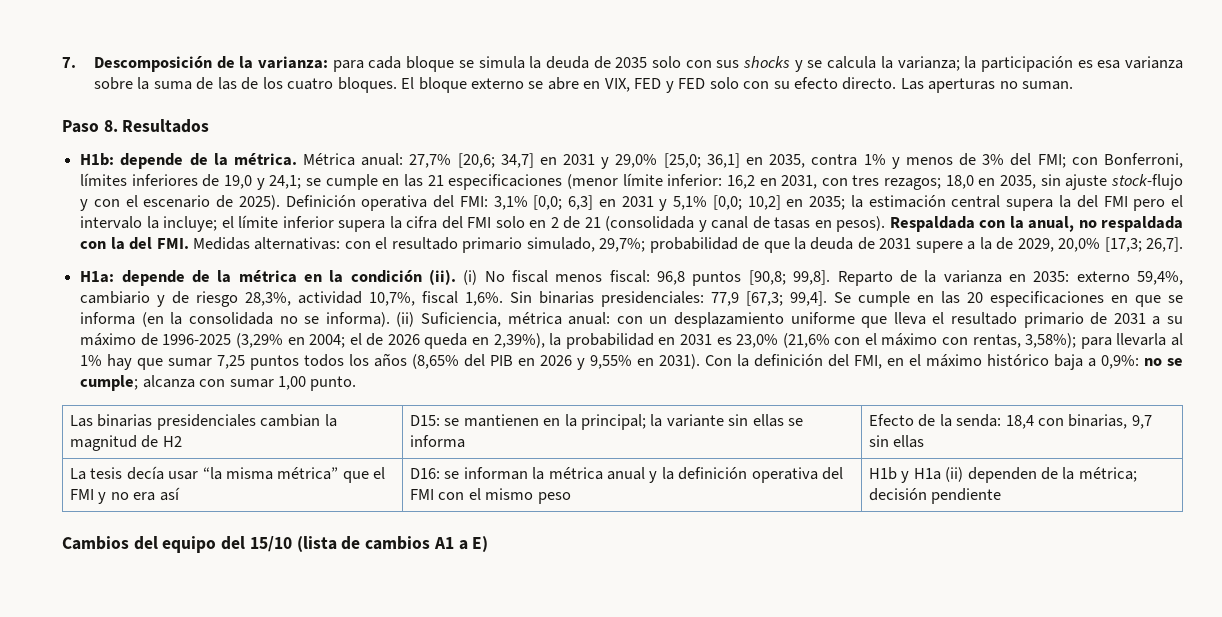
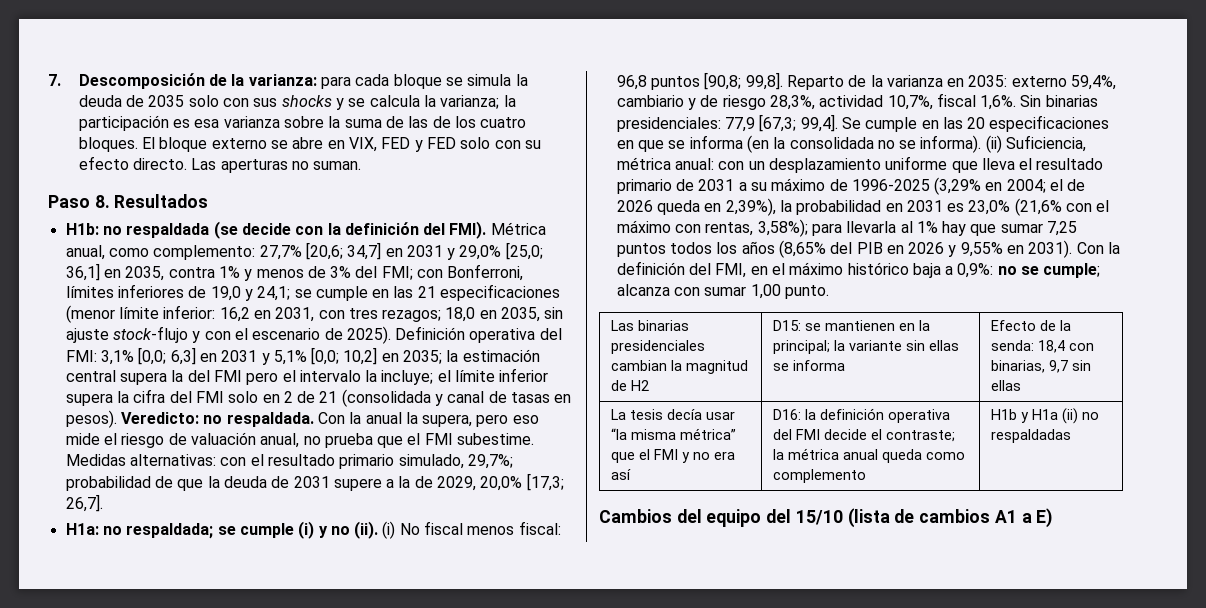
[120,153,404,169] depende de la métrica. Métrica anual: -> [102,221,546,239] [65,245,256,260] no respaldada (se decide con la definición del FMI). Métrica anual, como complemento:
[889,216,1183,232] [80,237,189,250] Respaldada con la anual, no respaldada con la del FMI. -> [120,412,539,427] [65,432,535,448] Veredicto: no respaldada. Con la anual la supera, pero eso mide el riesgo de valuación anual, no prueba que el FMI subestime.
[121,270,422,286] depende de la métrica en la condición -> [102,521,350,539] no respaldada; se cumple (i) y no
[444,467,658,483] se informan la métrica anual y -> (801, 414) none
[438,488,571,504] [868,467,1137,483] [868,488,1002,504] con el mismo peso | H1b y H1a (ii) dependen de la métrica; decisión pendiente -> [823,429,955,442] [772,448,965,463] [772,469,866,483] [990,408,1099,424] [990,429,1071,443] decide el contraste; la métrica anual queda como complemento | H1b y H1a (ii) no respaldadas

